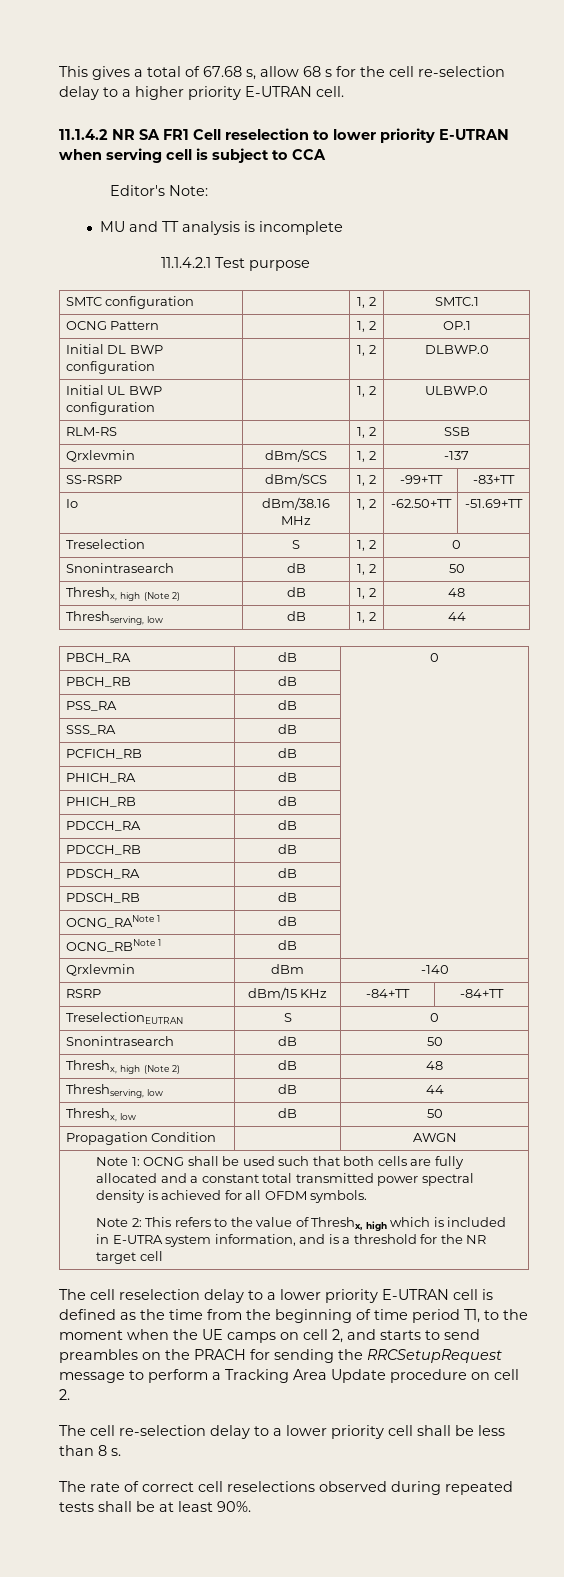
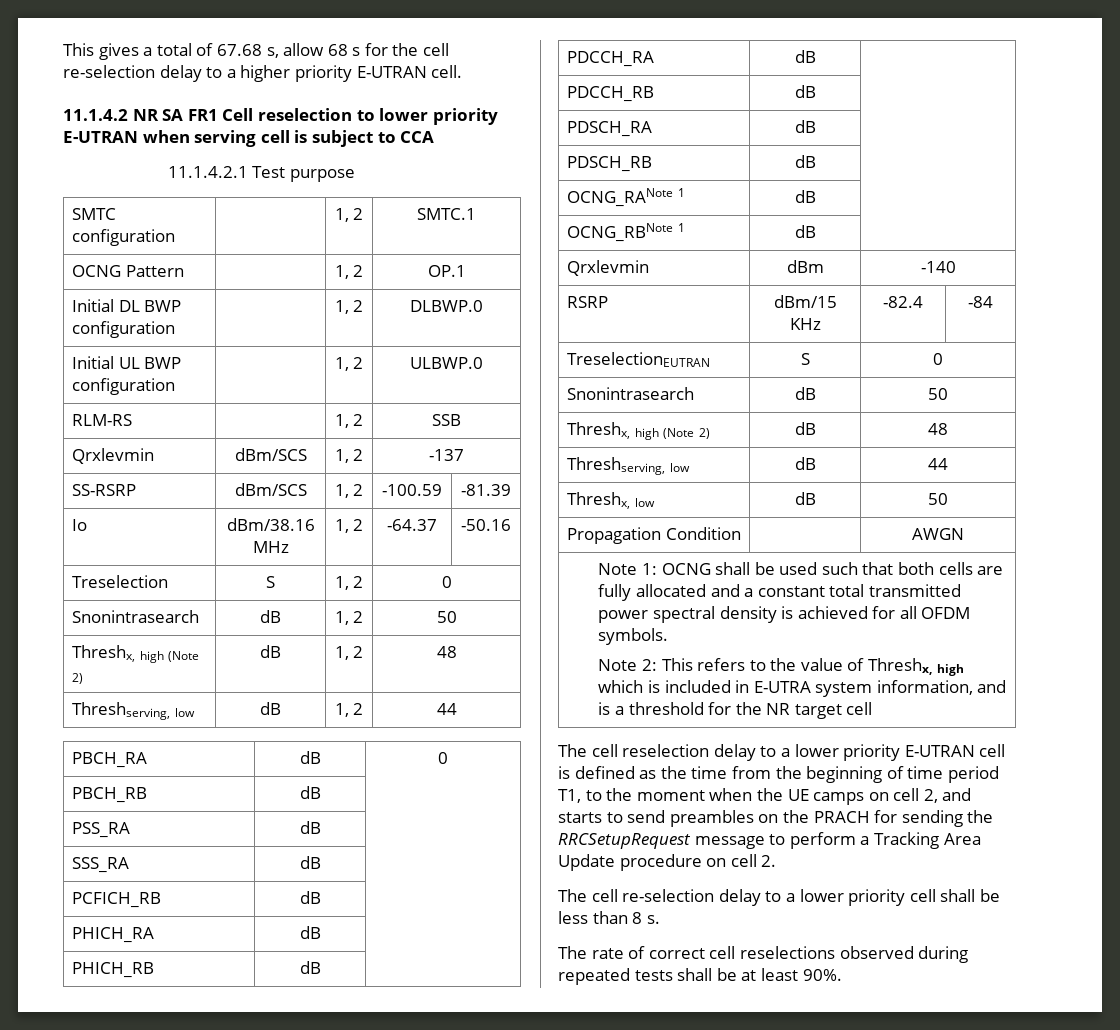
[109,185,208,196] [100,221,344,235] // Editor's Note: // MU and TT analysis is incomplete -> (435, 137) none
[399,475,443,484] [473,475,515,484] -99+TT | -83+TT -> [382,484,442,496] [461,484,511,496] -100.59 | -81.39
[390,499,452,508] [465,499,523,508] -62.50+TT | -51.69+TT -> [387,519,437,531] [461,519,511,531] -64.37 | -50.16
[366,989,410,998] [460,989,504,998] -84+TT | -84+TT -> [883,296,923,308] [968,296,993,308] -82.4 | -84

